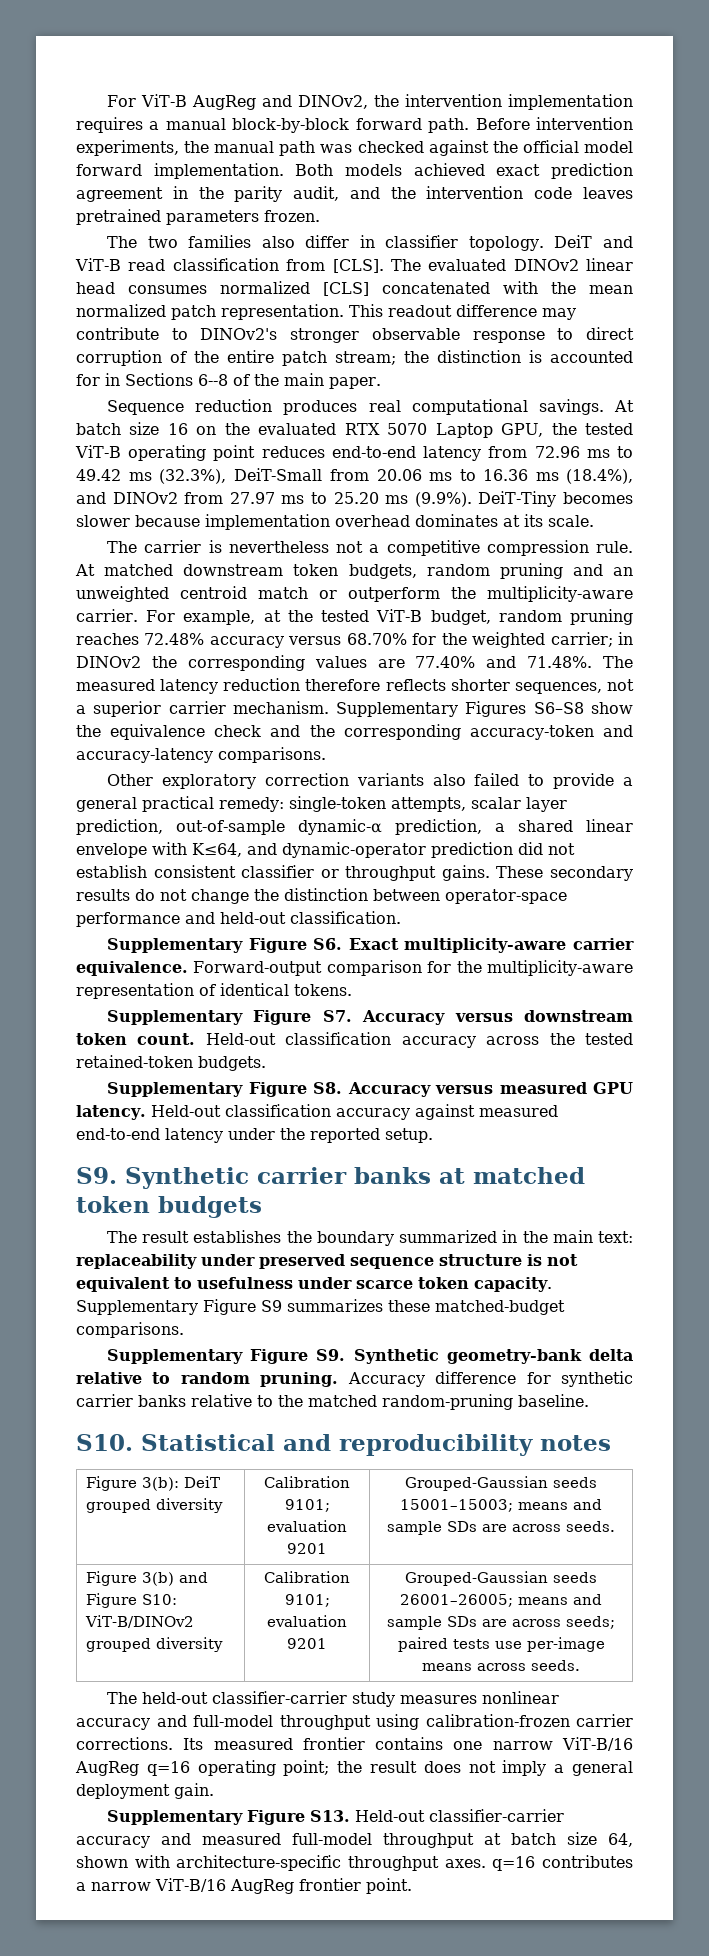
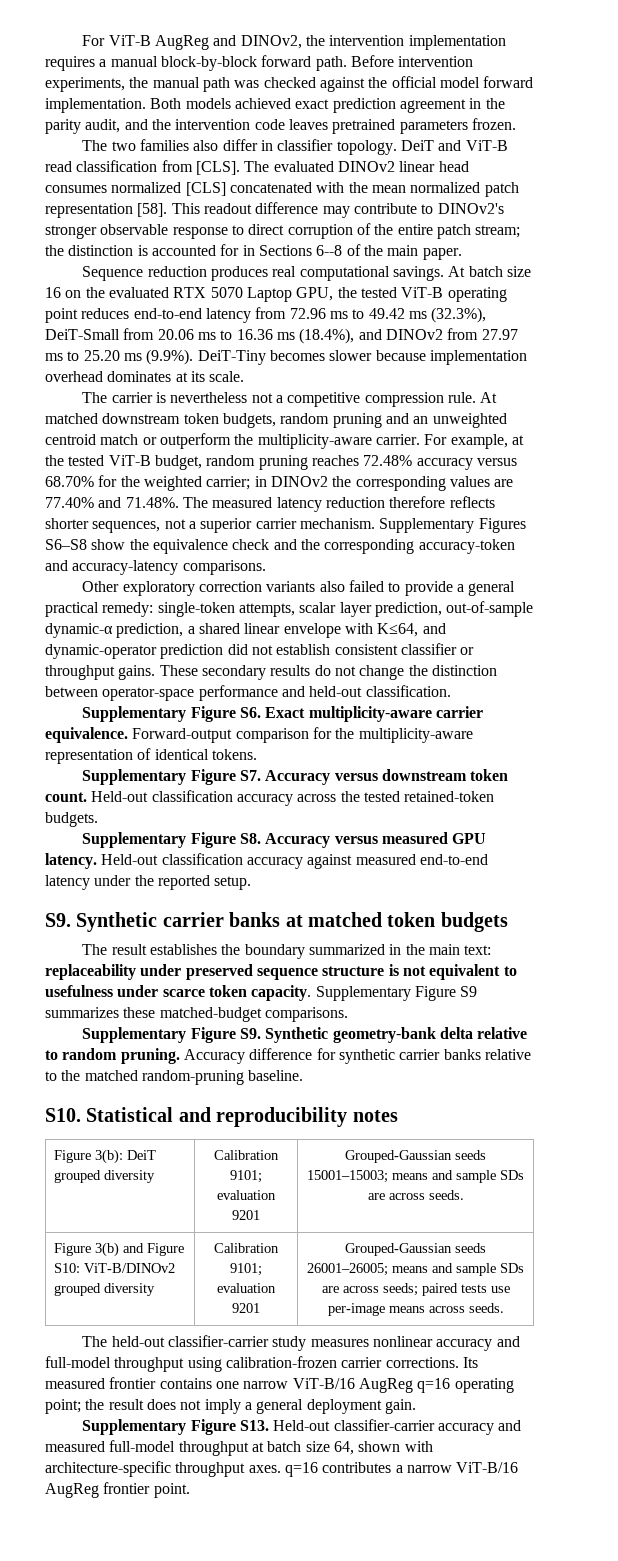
[221,304,344,320] representation. -> [45,203,168,218] representation [58].

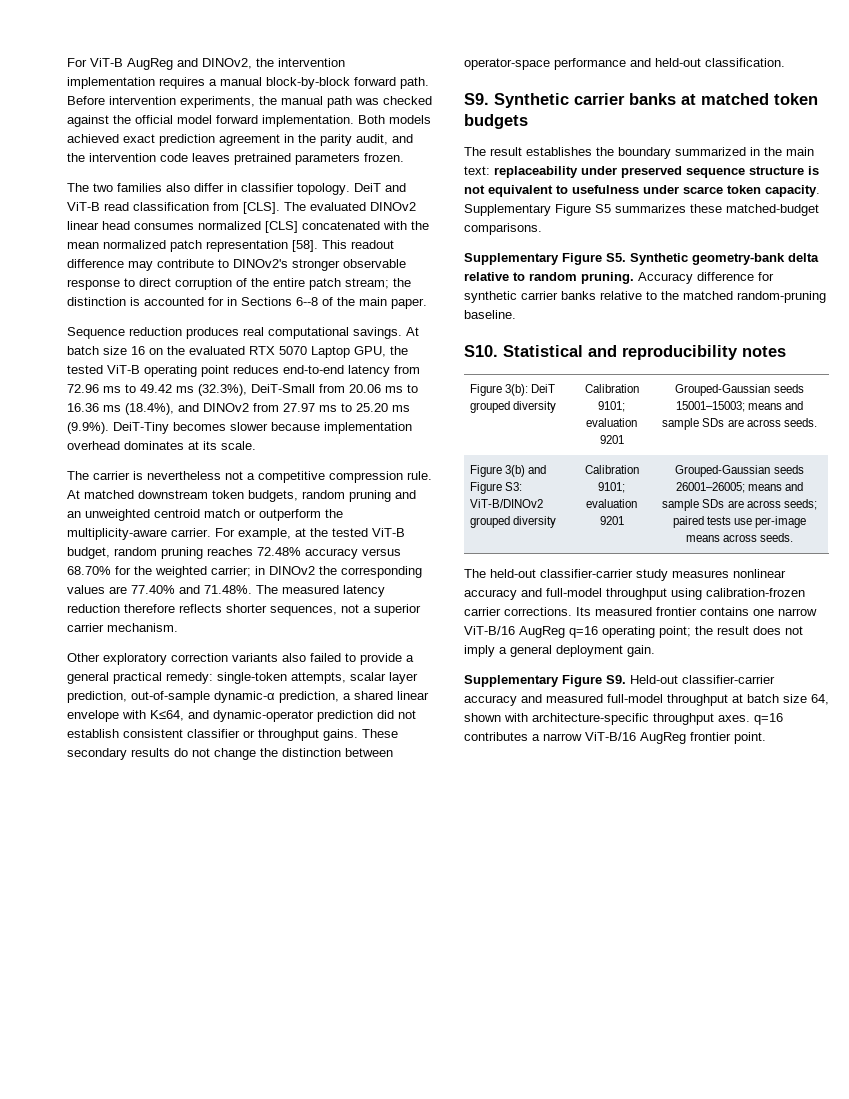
[379,518,526,533] [45,539,515,554] [45,560,266,575] Supplementary Figures S6–S8 show the equivalence check and the corresponding accuracy-token and accuracy-latency comparisons. -> (178, 627) none
[82,706,483,722] [45,727,473,743] [45,748,257,764] [82,769,509,785] [45,790,495,806] [45,812,98,827] [82,832,487,848] [45,853,488,869] [45,875,252,890] // Supplementary Figure S6. Exact multiplicity-aware carrier equivalence. Forward-output comparison for the multiplicity-aware representation of identical tokens. // Supplementary Figure S7. Accuracy versus downstream token count. Held-out classification accuracy across the tested retained-token budgets. // Supplementary Figure S8. Accuracy versus measured GPU latency. Held-out classification accuracy against measured end-to-end latency under the reported setup. -> (785, 62) none
[460,986,478,997] S9 -> [595,204,611,213] S5
[240,1028,262,1039] S9. -> [606,253,626,262] S5.
[54,1263,81,1273] S10: -> [505,482,523,491] S3:
[240,1420,270,1431] S13. -> [606,675,626,684] S9.

